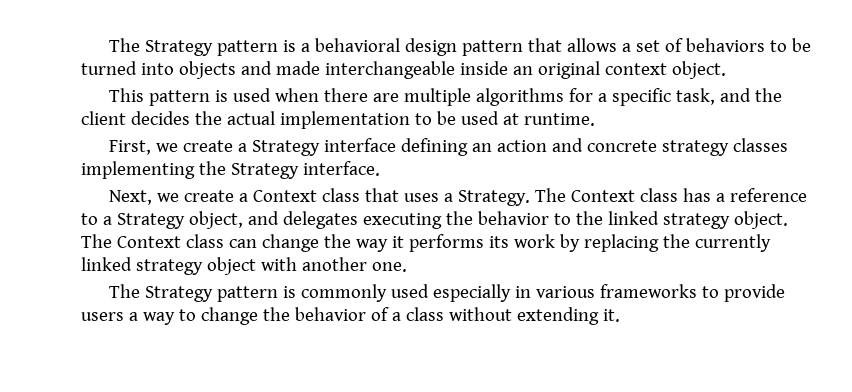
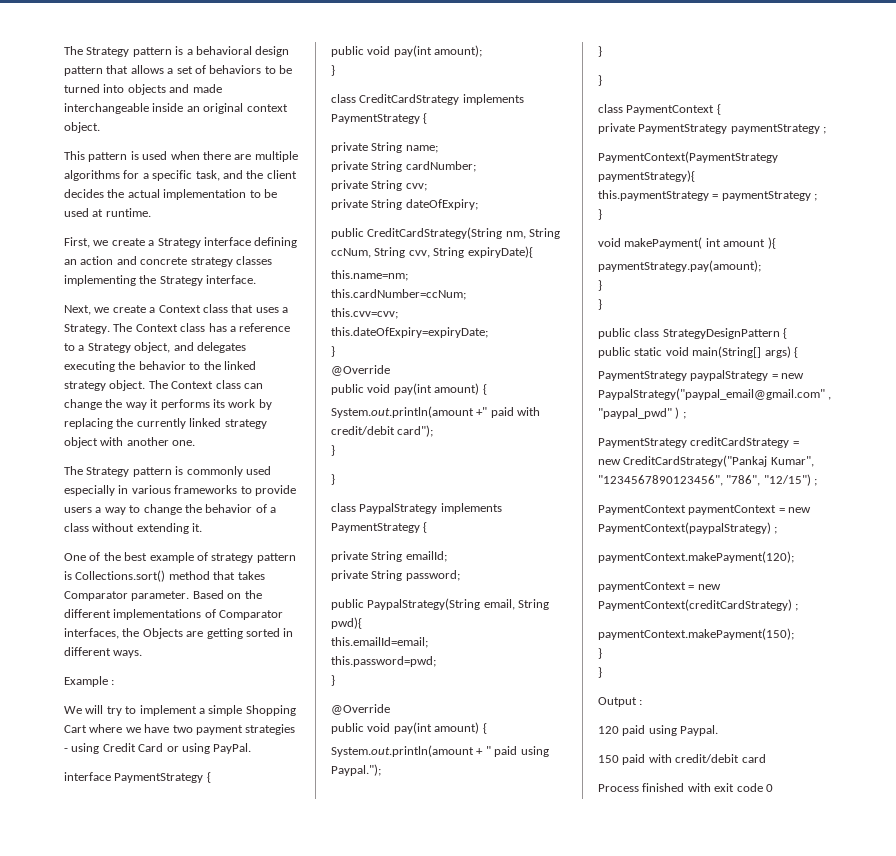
(620, 315) none -> [64,552,296,563] [64,570,265,582] [64,590,262,601] [64,609,284,620] [64,628,294,639] [64,647,143,658] [64,676,115,687] [64,705,296,716] [64,724,296,735] [64,743,252,754] [64,772,211,783] [331,45,483,57] [331,65,335,76] [331,94,524,105] [331,113,428,124] [331,142,438,153] [331,161,476,172] [331,180,427,191] [331,199,478,210] [331,227,561,239] [331,246,533,258] [331,270,408,281] [331,289,466,300] [331,308,398,319] [331,327,488,338] [331,346,335,357] [331,365,390,376] [331,383,487,395] [331,406,541,418] [331,425,434,437] [331,445,335,456] [331,474,335,485] [331,503,502,514] [331,522,428,533] [331,551,447,562] [331,570,460,581] [331,598,550,610] [331,617,362,629] [331,637,428,648] [331,656,436,667] [331,675,335,686] [331,704,390,715] [331,722,487,734] [331,745,549,757] [331,764,381,776] [598,46,602,57] [598,75,602,86] [598,104,721,115] [598,123,827,134] [598,151,778,163] [598,170,695,182] [598,190,818,201] [598,209,602,220] [598,237,776,249] [598,260,761,272] [598,280,602,291] [598,299,602,310] [598,328,788,339] [598,346,798,358] [598,370,805,381] [598,388,832,400] [598,407,686,419] [598,437,799,448] [598,455,814,467] [598,474,818,486] [598,505,812,515] [598,522,778,534] [598,551,794,563] [598,582,721,592] [598,599,799,611] [598,628,794,640] [598,648,602,659] [598,667,602,678] [598,697,643,707] [598,725,719,736] [598,754,766,765] [598,783,773,792] // One of the best example of strategy pattern is Collections.sort() method that takes Comparator parameter. Based on the different implementations of Comparator interfaces, the Objects are getting sorted in different ways. // Example : // We will try to implement a simple Shopping Cart where we have two payment strategies - using Credit Card or using PayPal. // interface PaymentStrategy { // public void pay(int amount); // } // class CreditCardStrategy implements PaymentStrategy { // private String name; // private String cardNumber; // private String cvv; // private String dateOfExpiry; // public CreditCardStrategy(String nm, String ccNum, String cvv, String expiryDate){ // this.name=nm; // this.cardNumber=ccNum; // this.cvv=cvv; // this.dateOfExpiry=expiryDate; // } // @Override // public void pay(int amount) { // System.out.println(amount +" paid with credit/debit card"); // } // } // class PaypalStrategy implements PaymentStrategy { // private String emailId; // private String password; // public PaypalStrategy(String email, String pwd){ // this.emailId=email; // this.password=pwd; // } // @Override // public void pay(int amount) { // System.out.println(amount + " paid using Paypal."); // } // } // class PaymentContext { // private PaymentStrategy paymentStrategy ; // PaymentContext(PaymentStrategy paymentStrategy){ // this.paymentStrategy = paymentStrategy ; // } // void makePayment( int amount ){ // paymentStrategy.pay(amount); // } // } // public class StrategyDesignPattern { // public static void main(String[] args) { // PaymentStrategy paypalStrategy = new PaypalStrategy("paypal_email@gmail.com" , "paypal_pwd" ) ; // PaymentStrategy creditCardStrategy = // new CreditCardStrategy("Pankaj Kumar", "1234567890123456", "786", "12/15") ; // PaymentContext paymentContext = new PaymentContext(paypalStrategy) ; // paymentContext.makePayment(120); // paymentContext = new PaymentContext(creditCardStrategy) ; // paymentContext.makePayment(150); // } // } // Output : // 120 paid using Paypal. // 150 paid with credit/debit card // Process finished with exit code 0

